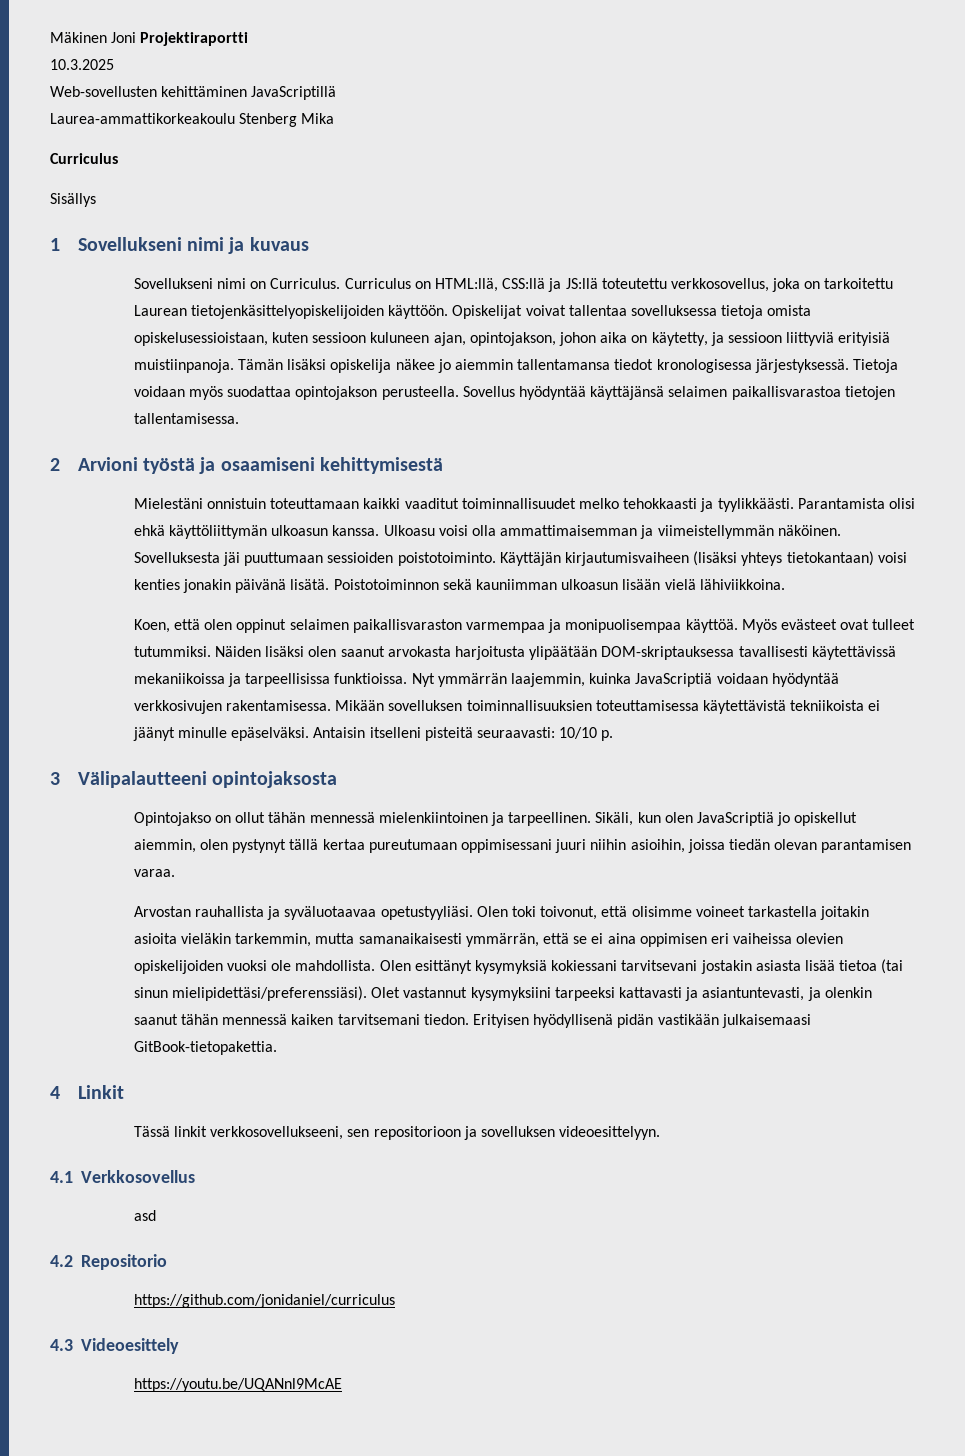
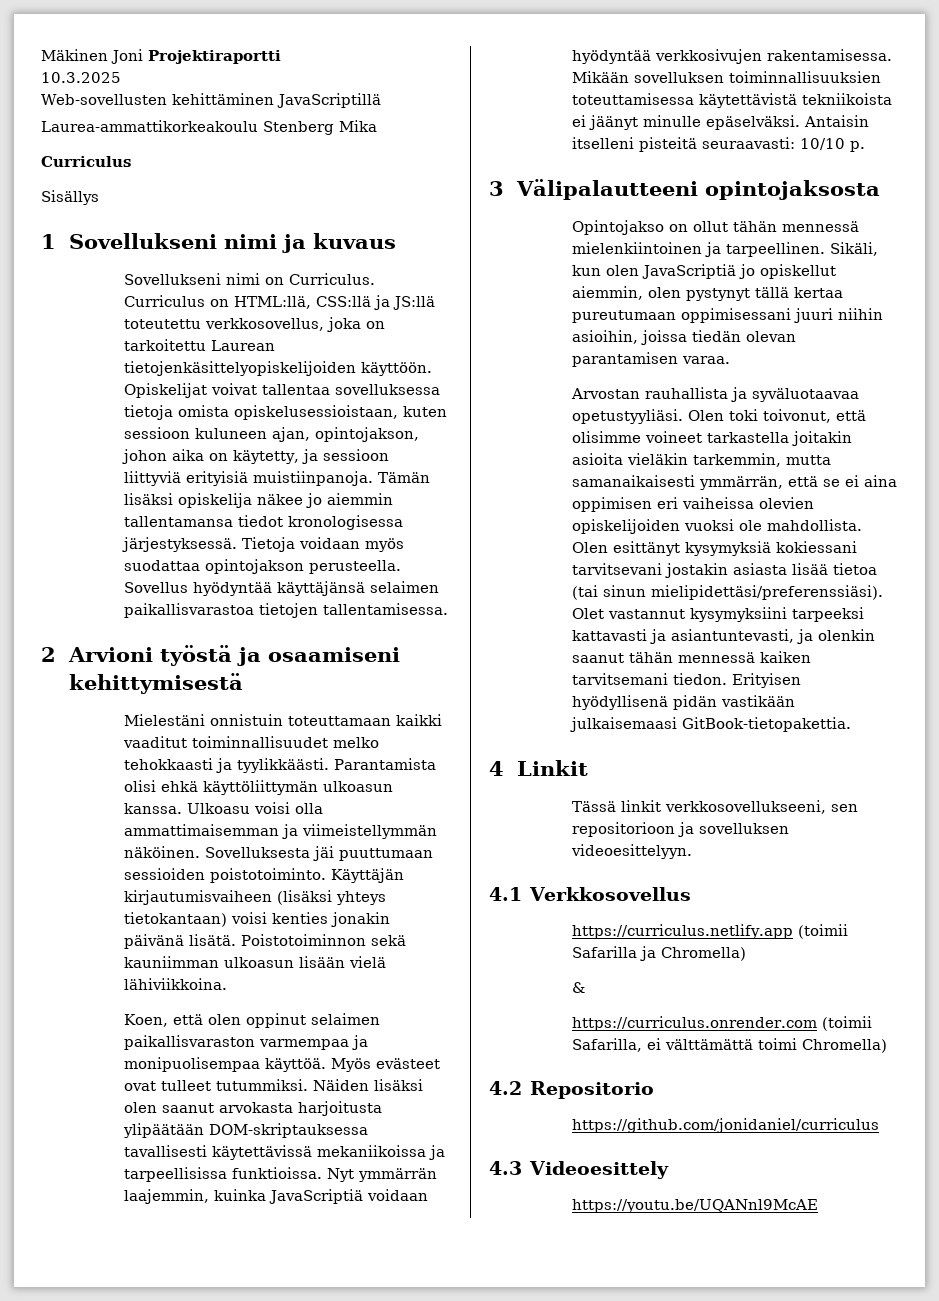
[133,1210,156,1221] asd -> [571,924,848,939] [571,946,746,961] [571,982,585,993] [571,1016,872,1031] [571,1038,887,1053] https://curriculus.netlify.app (toimii Safarilla ja Chromella) // & // https://curriculus.onrender.com (toimii Safarilla, ei välttämättä toimi Chromella)

